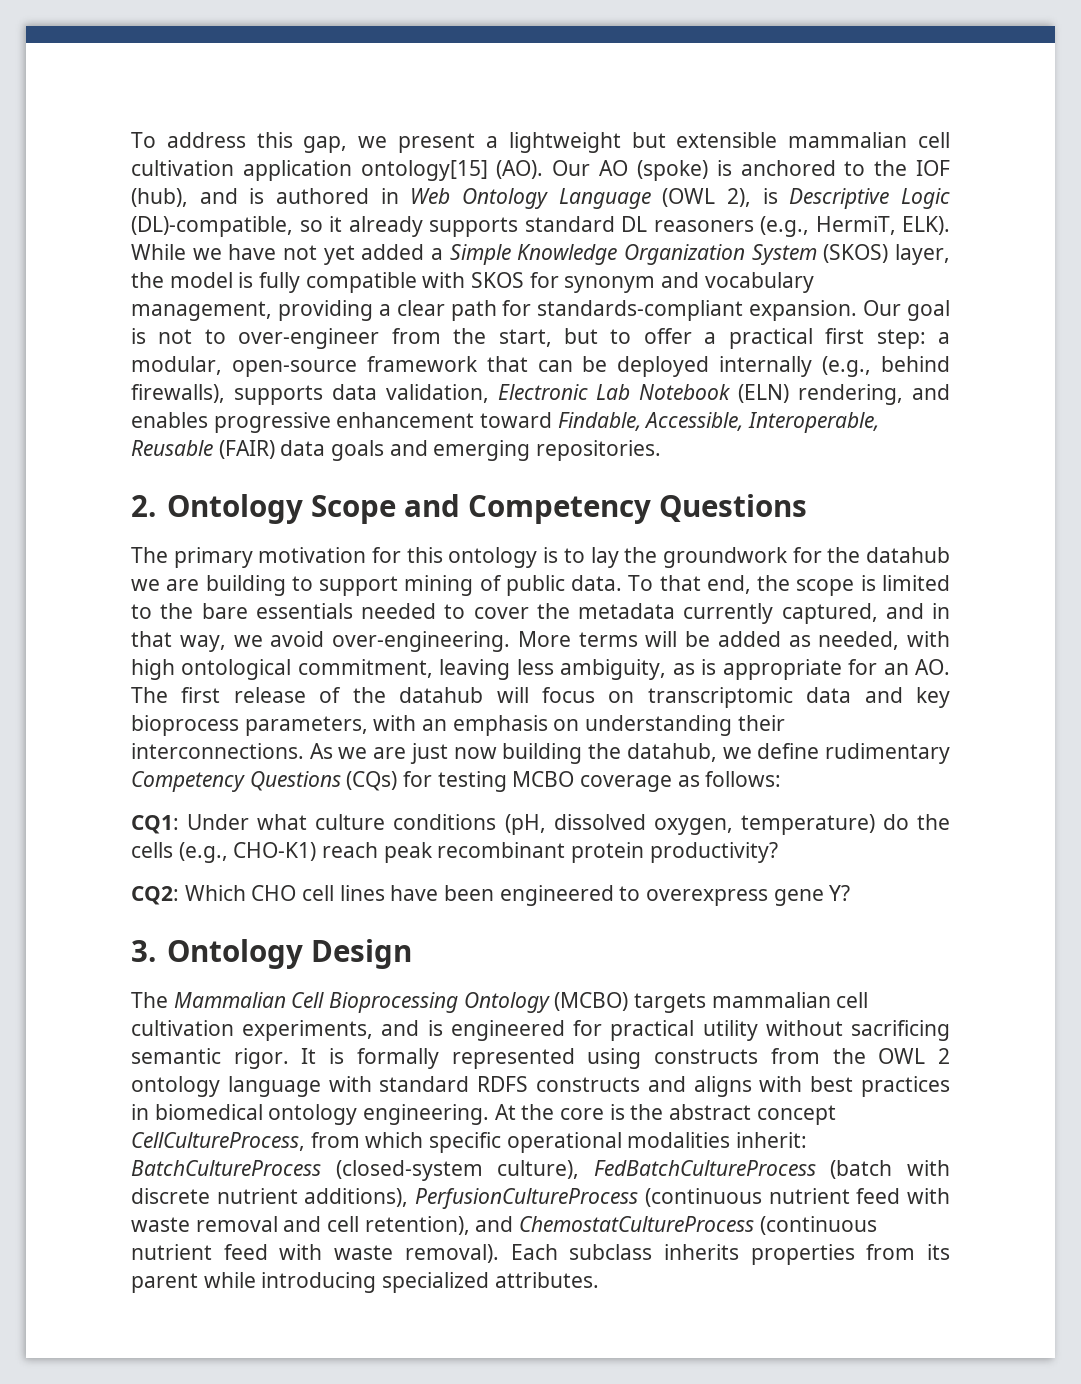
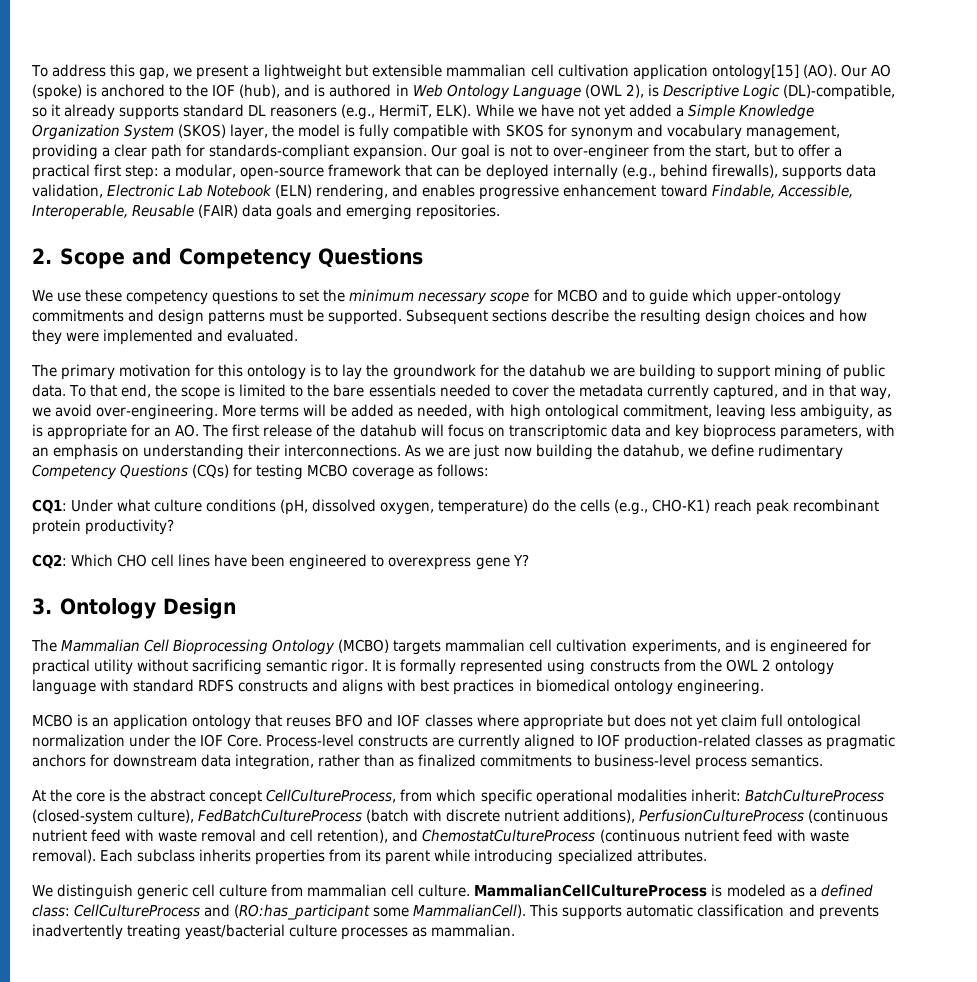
[166,494,303,524] Ontology -> (52, 256) none
(807, 508) none -> [32,289,841,305] [32,309,867,325] [32,329,299,345] // We use these competency questions to set the minimum necessary scope for MCBO and to guide which upper-ontology commitments and design patterns must be supported. Subsequent sections describe the resulting design choices and how they were implemented and evaluated.
(490, 1114) none -> [32,714,861,730] [32,734,895,750] [32,754,823,770] // MCBO is an application ontology that reuses BFO and IOF classes where appropriate but does not yet claim full ontological normalization under the IOF Core. Process-level constructs are currently aligned to IOF production-related classes as pragmatic anchors for downstream data integration, rather than as finalized commitments to business-level process semantics. //
(599, 1280) none -> [32,884,873,900] [32,904,879,920] [32,924,516,940] // We distinguish generic cell culture from mammalian cell culture. MammalianCellCultureProcess is modeled as a defined class: CellCultureProcess and (RO:has_participant some MammalianCell). This supports automatic classification and prevents inadvertently treating yeast/bacterial culture processes as mammalian.

